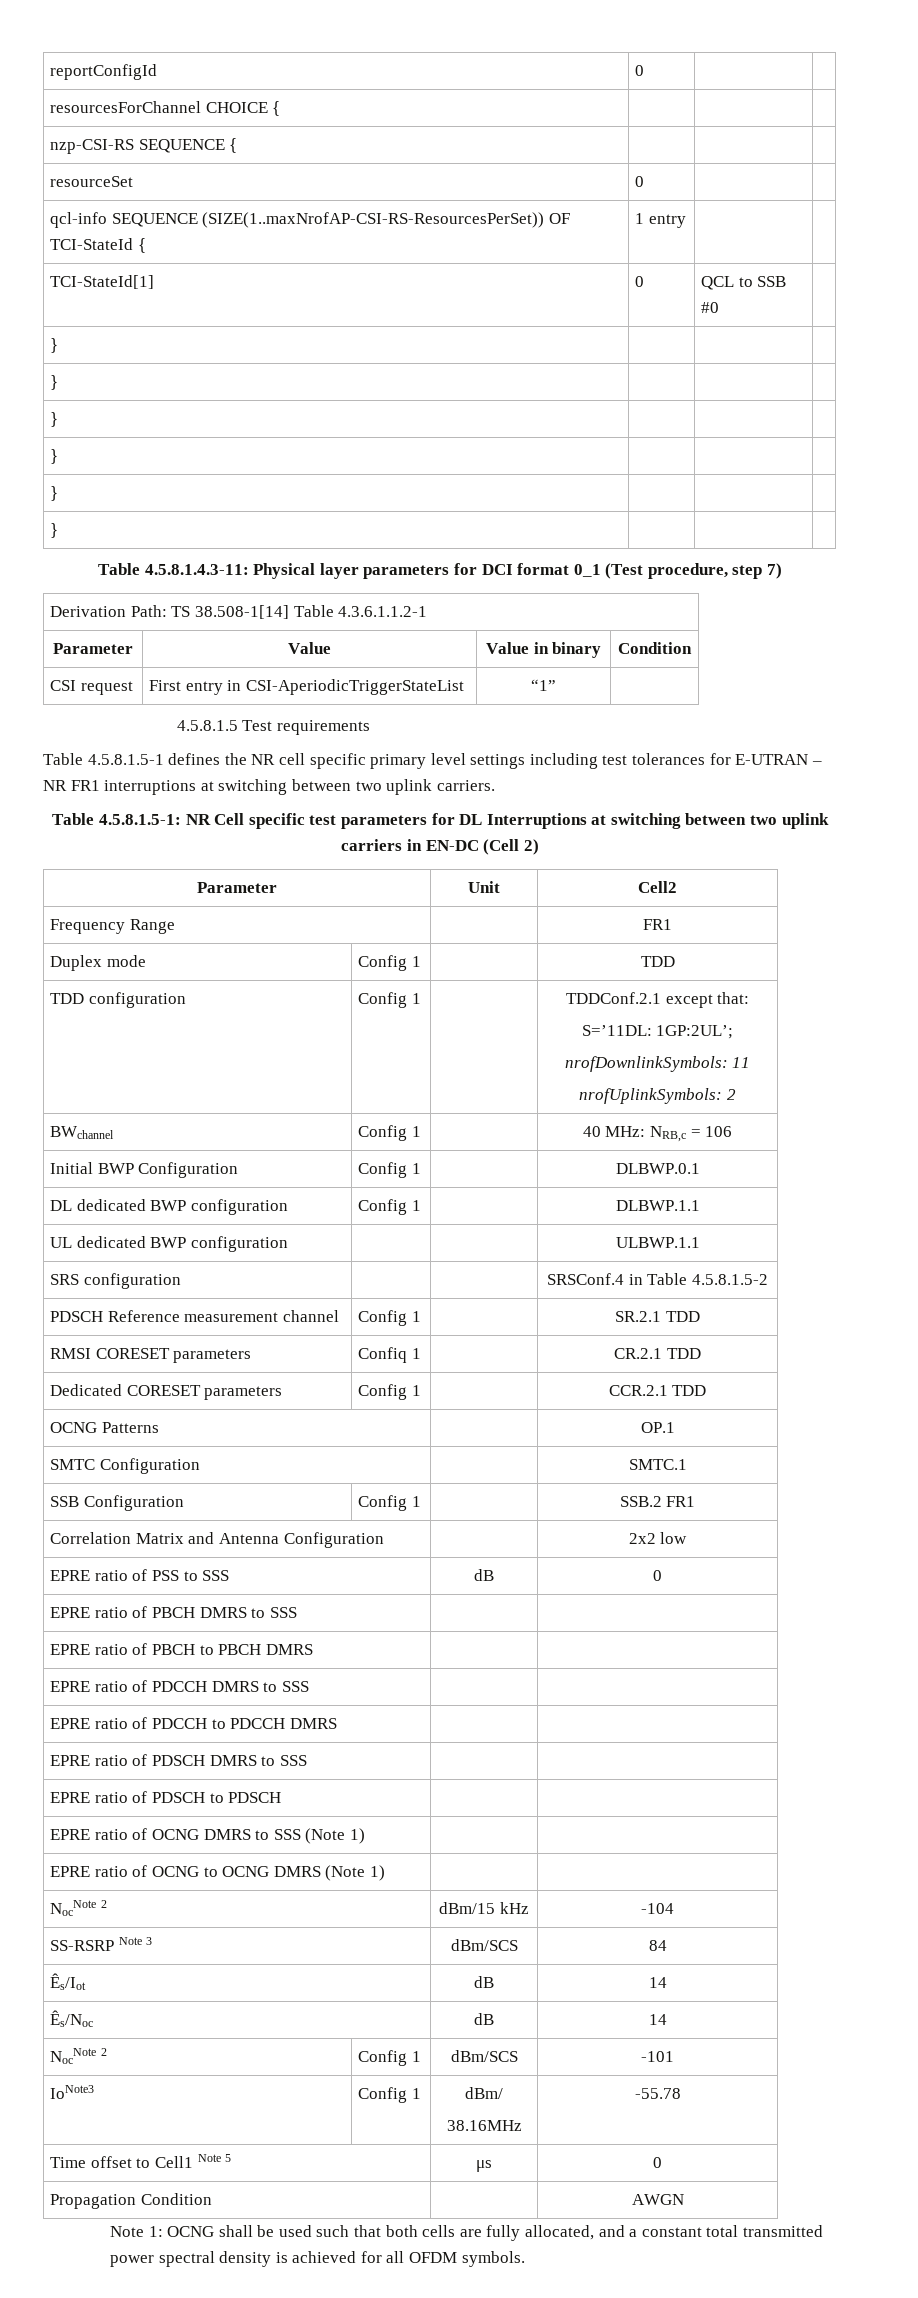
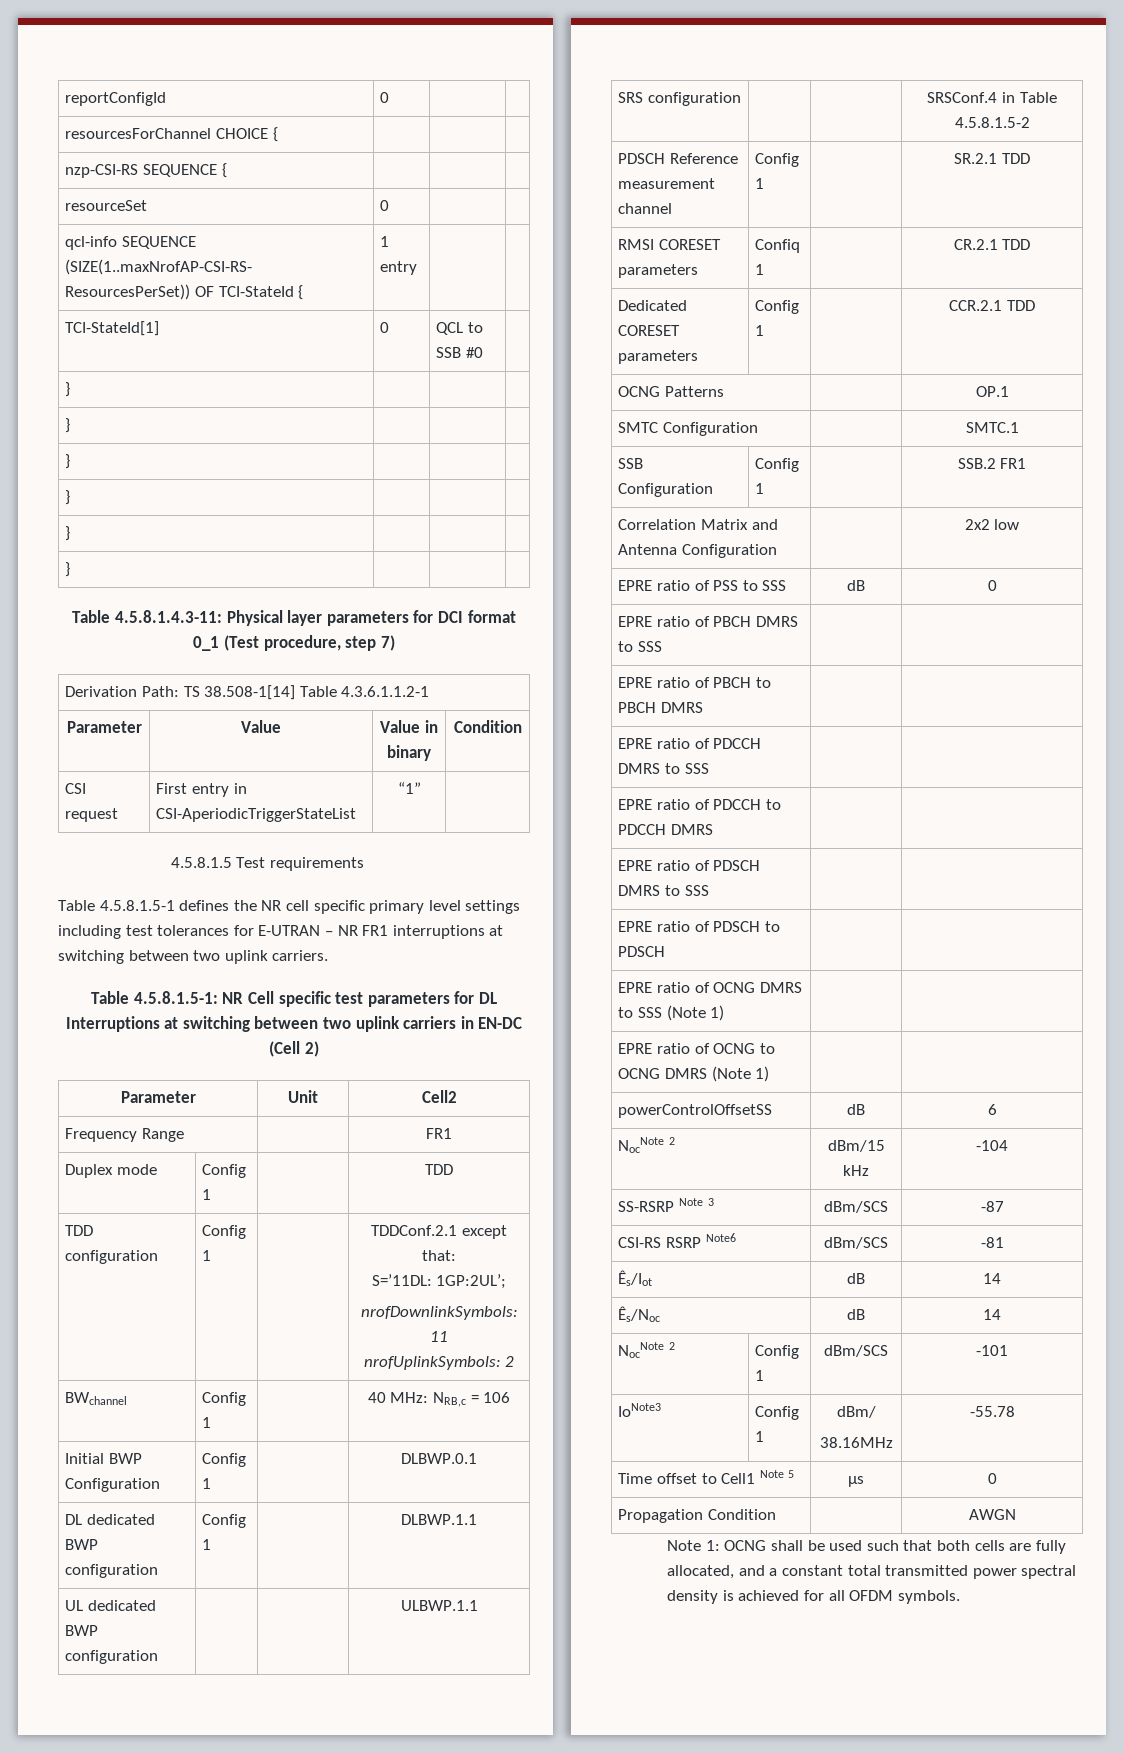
(385, 1873) none -> [618,1104,773,1118] [847,1104,865,1115] [987,1104,997,1115] // powerControlOffsetSS | dB | 6
[648,1940,667,1951] 84 -> [980,1201,1004,1212] [618,1233,736,1248] [824,1237,888,1249] [980,1237,1004,1248] -87 // CSI-RS RSRP Note6 | dBm/SCS | -81

